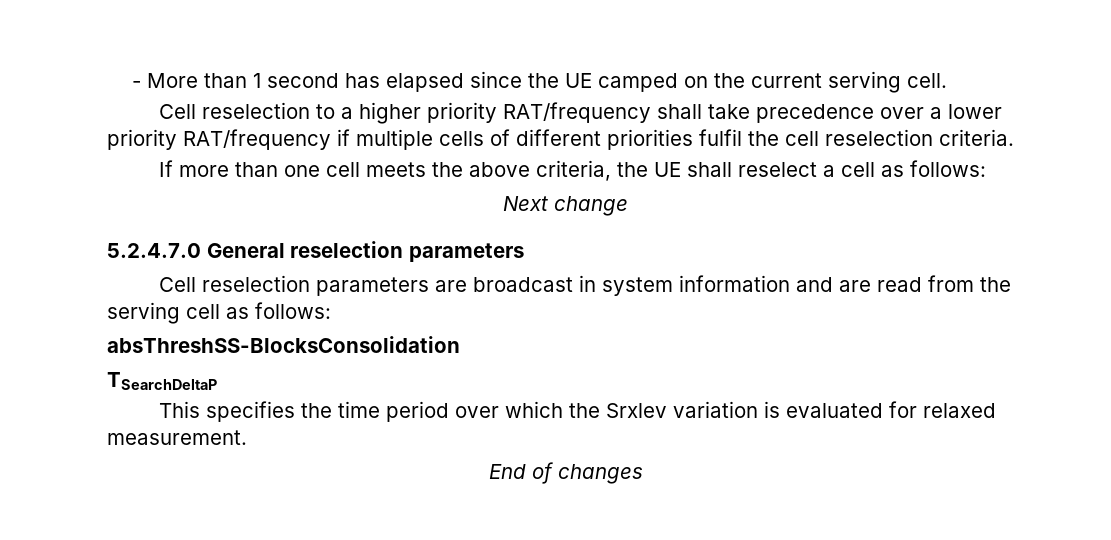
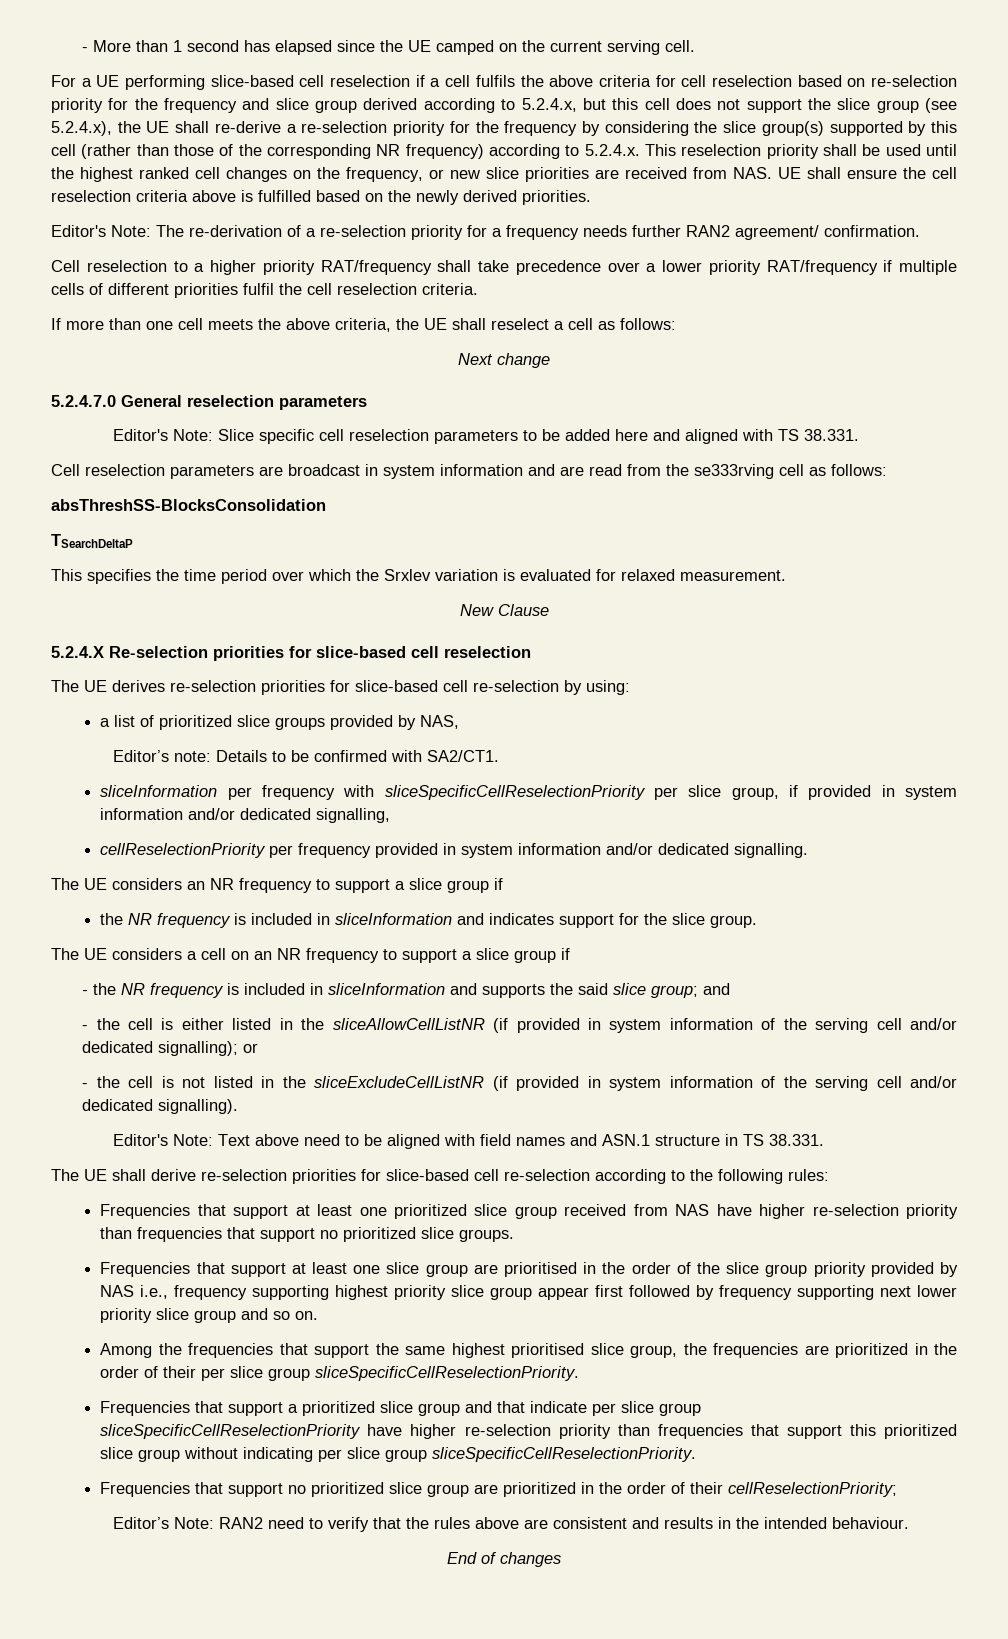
(948, 80) none -> [51,75,958,90] [51,98,958,113] [51,121,957,136] [51,144,958,159] [51,167,957,182] [51,190,591,205] [51,225,920,240] // For a UE performing slice-based cell reselection if a cell fulfils the above criteria for cell reselection based on re-selection priority for the frequency and slice group derived according to 5.2.4.x, but this cell does not support the slice group (see 5.2.4.x), the UE shall re-derive a re-selection priority for the frequency by considering the slice group(s) supported by this cell (rather than those of the corresponding NR frequency) according to 5.2.4.x. This reselection priority shall be used until the highest ranked cell changes on the frequency, or new slice priorities are received from NAS. UE shall ensure the cell reselection criteria above is fulfilled based on the newly derived priorities. // Editor's Note: The re-derivation of a re-selection priority for a frequency needs further RAN2 agreement/ confirmation.
(524, 252) none -> [113,429,860,444] // Editor's Note: Slice specific cell reselection parameters to be added here and aligned with TS 38.331.
[107,302,180,324] serving -> [694,464,774,479] se333rving
(247, 437) none -> [459,604,549,616] [51,646,531,661] [51,680,630,695] [100,715,460,730] [113,750,500,762] [100,785,957,800] [100,808,391,823] [100,843,809,858] [51,878,503,893] [100,913,758,928] [51,948,570,963] [82,983,731,998] [82,1018,958,1033] [82,1041,259,1056] [82,1076,958,1091] [82,1099,239,1114] [113,1134,825,1149] [51,1169,829,1184] [100,1204,959,1219] [100,1227,515,1242] [100,1262,959,1277] [100,1285,957,1300] [100,1308,319,1323] [100,1343,957,1358] [100,1366,580,1381] [100,1401,702,1416] [100,1424,957,1439] [100,1447,697,1462] [100,1482,898,1497] [113,1517,910,1532] // New Clause // 5.2.4.X Re-selection priorities for slice-based cell reselection // The UE derives re-selection priorities for slice-based cell re-selection by using: // a list of prioritized slice groups provided by NAS, // Editor’s note: Details to be confirmed with SA2/CT1. // sliceInformation per frequency with sliceSpecificCellReselectionPriority per slice group, if provided in system information and/or dedicated signalling, // cellReselectionPriority per frequency provided in system information and/or dedicated signalling. // The UE considers an NR frequency to support a slice group if // the NR frequency is included in sliceInformation and indicates support for the slice group. // The UE considers a cell on an NR frequency to support a slice group if // - the NR frequency is included in sliceInformation and supports the said slice group; and // - the cell is either listed in the sliceAllowCellListNR (if provided in system information of the serving cell and/or dedicated signalling); or // - the cell is not listed in the sliceExcludeCellListNR (if provided in system information of the serving cell and/or dedicated signalling). // Editor's Note: Text above need to be aligned with field names and ASN.1 structure in TS 38.331. // The UE shall derive re-selection priorities for slice-based cell re-selection according to the following rules: // Frequencies that support at least one prioritized slice group received from NAS have higher re-selection priority than frequencies that support no prioritized slice groups. // Frequencies that support at least one slice group are prioritised in the order of the slice group priority provided by NAS i.e., frequency supporting highest priority slice group appear first followed by frequency supporting next lower priority slice group and so on. // Among the frequencies that support the same highest prioritised slice group, the frequencies are prioritized in the order of their per slice group sliceSpecificCellReselectionPriority. // Frequencies that support a prioritized slice group and that indicate per slice group sliceSpecificCellReselectionPriority have higher re-selection priority than frequencies that support this prioritized slice group without indicating per slice group sliceSpecificCellReselectionPriority. // Frequencies that support no prioritized slice group are prioritized in the order of their cellReselectionPriority; // Editor’s Note: RAN2 need to verify that the rules above are consistent and results in the intended behaviour.

